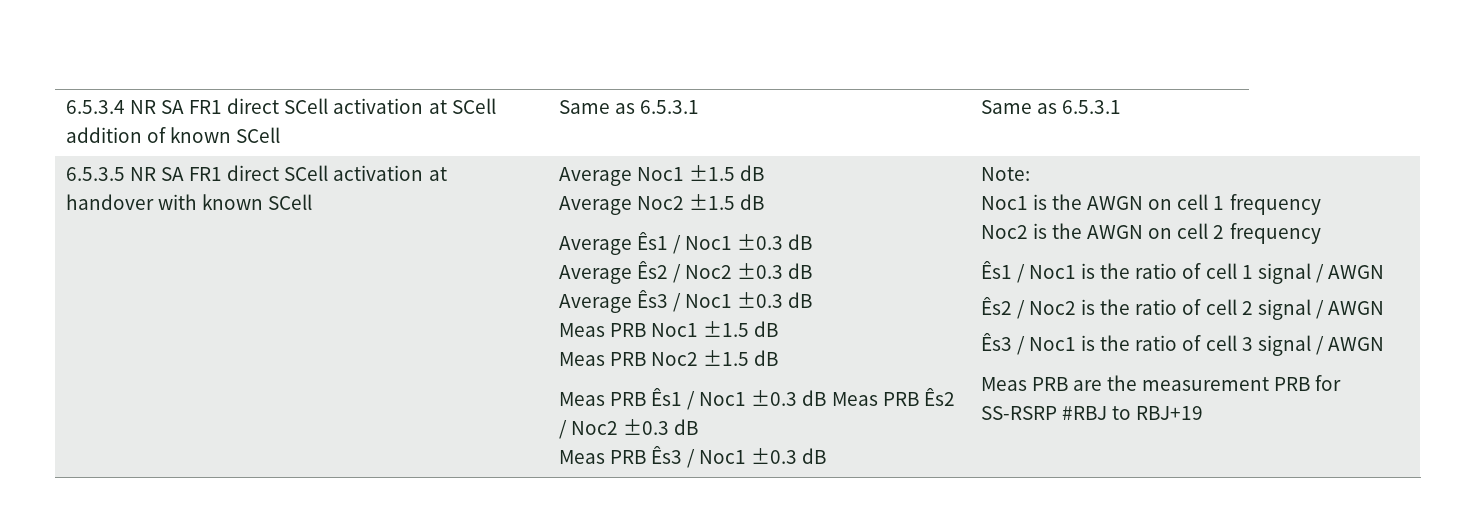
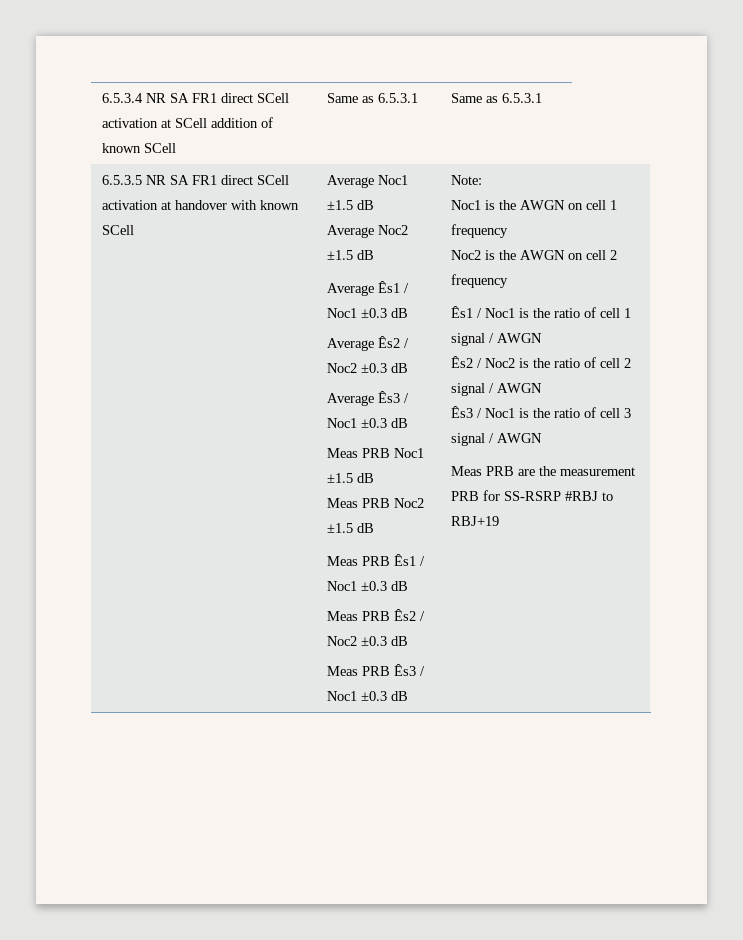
(827, 398) none -> (408, 586) //

